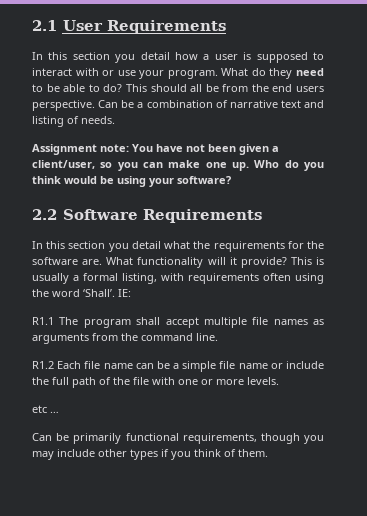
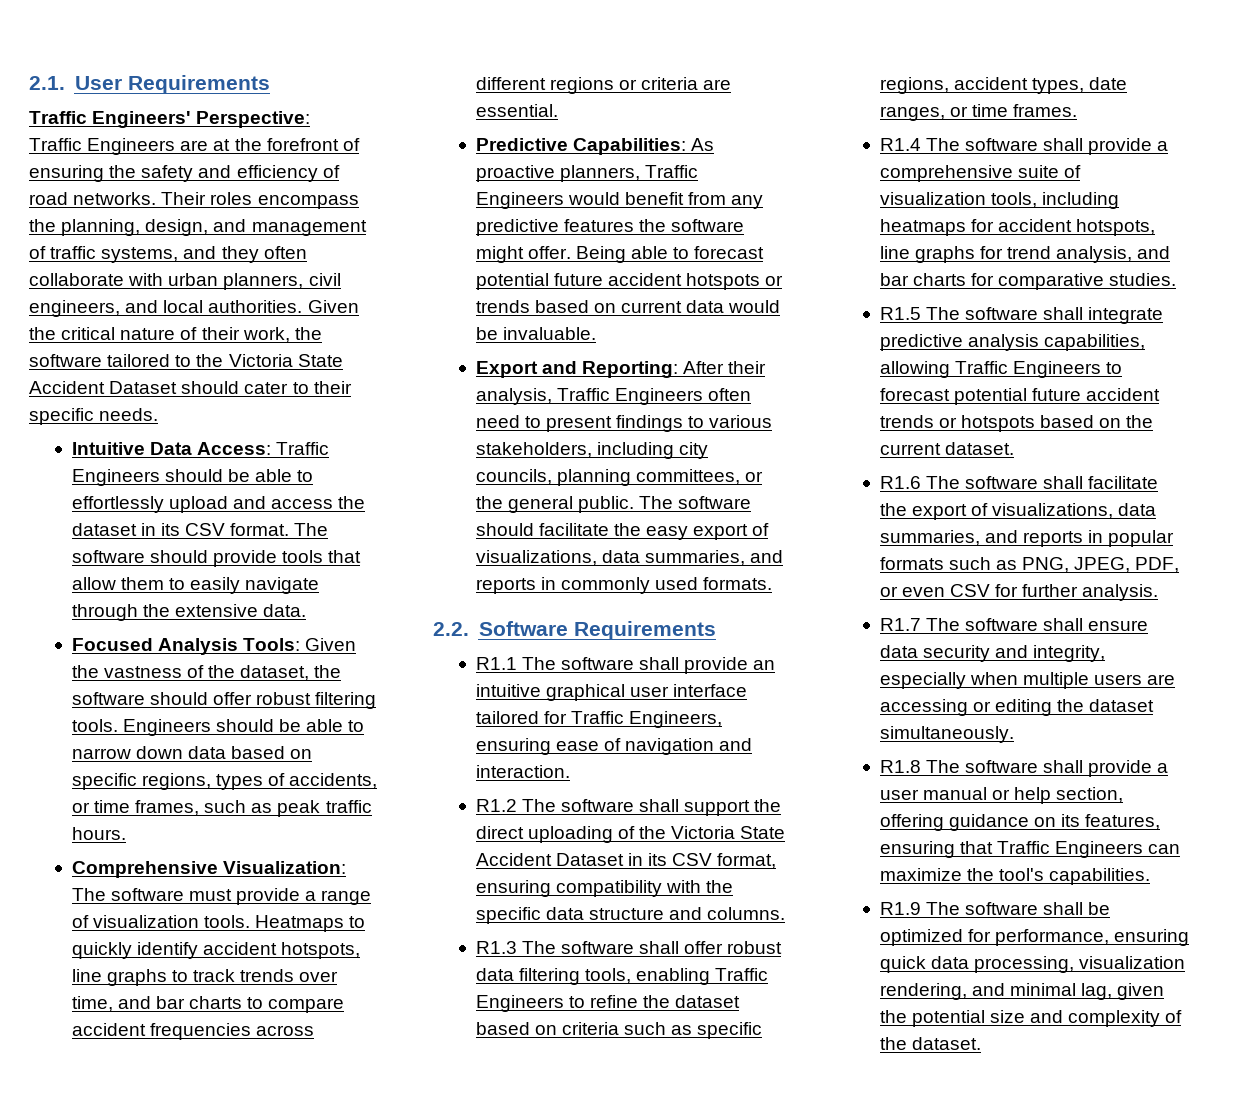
[32,20,57,31] 2.1 -> [29,76,65,90] 2.1.
[32,52,324,63] [32,68,324,79] [32,84,325,92] [32,100,324,111] [32,116,115,127] [32,144,279,155] [32,160,325,171] [32,176,231,187] [32,209,262,223] [32,241,325,252] [32,257,324,268] [32,273,324,284] [32,289,131,297] [32,317,324,328] [32,333,218,344] [32,361,325,372] [32,377,279,388] [32,405,59,413] [32,433,324,444] [32,449,268,460] In this section you detail how a user is supposed to interact with or use your program. What do they need to be able to do? This should all be from the end users perspective. Can be a combination of narrative text and listing of needs. // Assignment note: You have not been given a client/user, so you can make one up. Who do you think would be using your software? // 2.2 Software Requirements // In this section you detail what the requirements for the software are. What functionality will it provide? This is usually a formal listing, with requirements often using the word ‘Shall’. IE: // R1.1 The program shall accept multiple file names as arguments from the command line. // R1.2 Each file name can be a simple file name or include the full path of the file with one or more levels. // etc … // Can be primarily functional requirements, though you may include other types if you think of them. -> [29,111,311,128] [29,138,360,155] [29,165,340,182] [29,192,359,209] [29,219,367,236] [29,246,307,263] [29,273,341,290] [29,300,359,317] [29,327,322,343] [29,354,343,367] [29,381,352,394] [29,408,159,425] [71,442,330,455] [71,469,314,486] [71,496,366,513] [71,523,329,536] [71,550,362,567] [71,577,320,594] [71,604,307,621] [71,638,357,655] [71,665,342,681] [71,692,377,709] [71,719,365,736] [71,746,313,759] [71,773,378,790] [71,800,372,817] [71,827,126,840] [71,861,346,878] [71,888,372,905] [71,915,366,932] [71,942,361,959] [71,969,339,986] [71,996,345,1013] [71,1023,315,1040] [475,77,732,94] [475,104,558,117] [475,138,715,155] [475,165,699,182] [475,192,764,209] [475,219,745,236] [475,246,765,263] [475,273,784,290] [475,300,781,313] [475,327,596,340] [475,361,767,378] [475,388,752,405] [475,415,773,432] [475,442,709,459] [475,469,764,486] [475,496,752,513] [475,523,770,540] [475,550,784,566] [475,577,773,594] [433,621,716,640] [475,657,776,674] [475,684,748,701] [475,711,723,728] [475,738,753,755] [475,765,570,778] [475,799,782,816] [475,826,786,843] [475,853,777,869] [475,880,734,897] [475,907,786,924] [475,941,783,954] [475,968,769,985] [475,995,741,1012] [475,1022,763,1039] [879,77,1128,94] [879,104,1078,121] [879,138,1169,155] [879,165,1082,182] [879,192,1120,209] [879,219,1156,236] [879,246,1171,263] [879,273,1177,290] [879,307,1164,324] [879,334,1146,351] [879,361,1123,378] [879,388,1161,405] [879,415,1154,432] [879,442,1014,455] [879,476,1159,489] [879,503,1157,520] [879,530,1175,547] [879,557,1180,573] [879,584,1159,601] [879,618,1149,631] [879,645,1106,662] [879,672,1176,689] [879,699,1155,716] [879,726,1014,743] [879,760,1169,777] [879,787,1124,804] [879,814,1161,831] [879,841,1181,858] [879,868,1151,885] [879,902,1111,915] [879,929,1190,946] [879,956,1186,973] [879,983,1165,1000] [879,1010,1183,1027] [879,1037,981,1050] Traffic Engineers' Perspective: // Traffic Engineers are at the forefront of ensuring the safety and efficiency of road networks. Their roles encompass the planning, design, and management of traffic systems, and they often collaborate with urban planners, civil engineers, and local authorities. Given the critical nature of their work, the software tailored to the Victoria State Accident Dataset should cater to their specific needs. // Intuitive Data Access: Traffic Engineers should be able to effortlessly upload and access the dataset in its CSV format. The software should provide tools that allow them to easily navigate through the extensive data. // Focused Analysis Tools: Given the vastness of the dataset, the software should offer robust filtering tools. Engineers should be able to narrow down data based on specific regions, types of accidents, or time frames, such as peak traffic hours. // Comprehensive Visualization: The software must provide a range of visualization tools. Heatmaps to quickly identify accident hotspots, line graphs to track trends over time, and bar charts to compare accident frequencies across different regions or criteria are essential. // Predictive Capabilities: As proactive planners, Traffic Engineers would benefit from any predictive features the software might offer. Being able to forecast potential future accident hotspots or trends based on current data would be invaluable. // Export and Reporting: After their analysis, Traffic Engineers often need to present findings to various stakeholders, including city councils, planning committees, or the general public. The software should facilitate the easy export of visualizations, data summaries, and reports in commonly used formats. // 2.2. Software Requirements // R1.1 The software shall provide an intuitive graphical user interface tailored for Traffic Engineers, ensuring ease of navigation and interaction. // R1.2 The software shall support the direct uploading of the Victoria State Accident Dataset in its CSV format, ensuring compatibility with the specific data structure and columns. // R1.3 The software shall offer robust data filtering tools, enabling Traffic Engineers to refine the dataset based on criteria such as specific regions, accident types, date ranges, or time frames. // R1.4 The software shall provide a comprehensive suite of visualization tools, including heatmaps for accident hotspots, line graphs for trend analysis, and bar charts for comparative studies. // R1.5 The software shall integrate predictive analysis capabilities, allowing Traffic Engineers to forecast potential future accident trends or hotspots based on the current dataset. // R1.6 The software shall facilitate the export of visualizations, data summaries, and reports in popular formats such as PNG, JPEG, PDF, or even CSV for further analysis. // R1.7 The software shall ensure data security and integrity, especially when multiple users are accessing or editing the dataset simultaneously. // R1.8 The software shall provide a user manual or help section, offering guidance on its features, ensuring that Traffic Engineers can maximize the tool's capabilities. // R1.9 The software shall be optimized for performance, ensuring quick data processing, visualization rendering, and minimal lag, given the potential size and complexity of the dataset.

